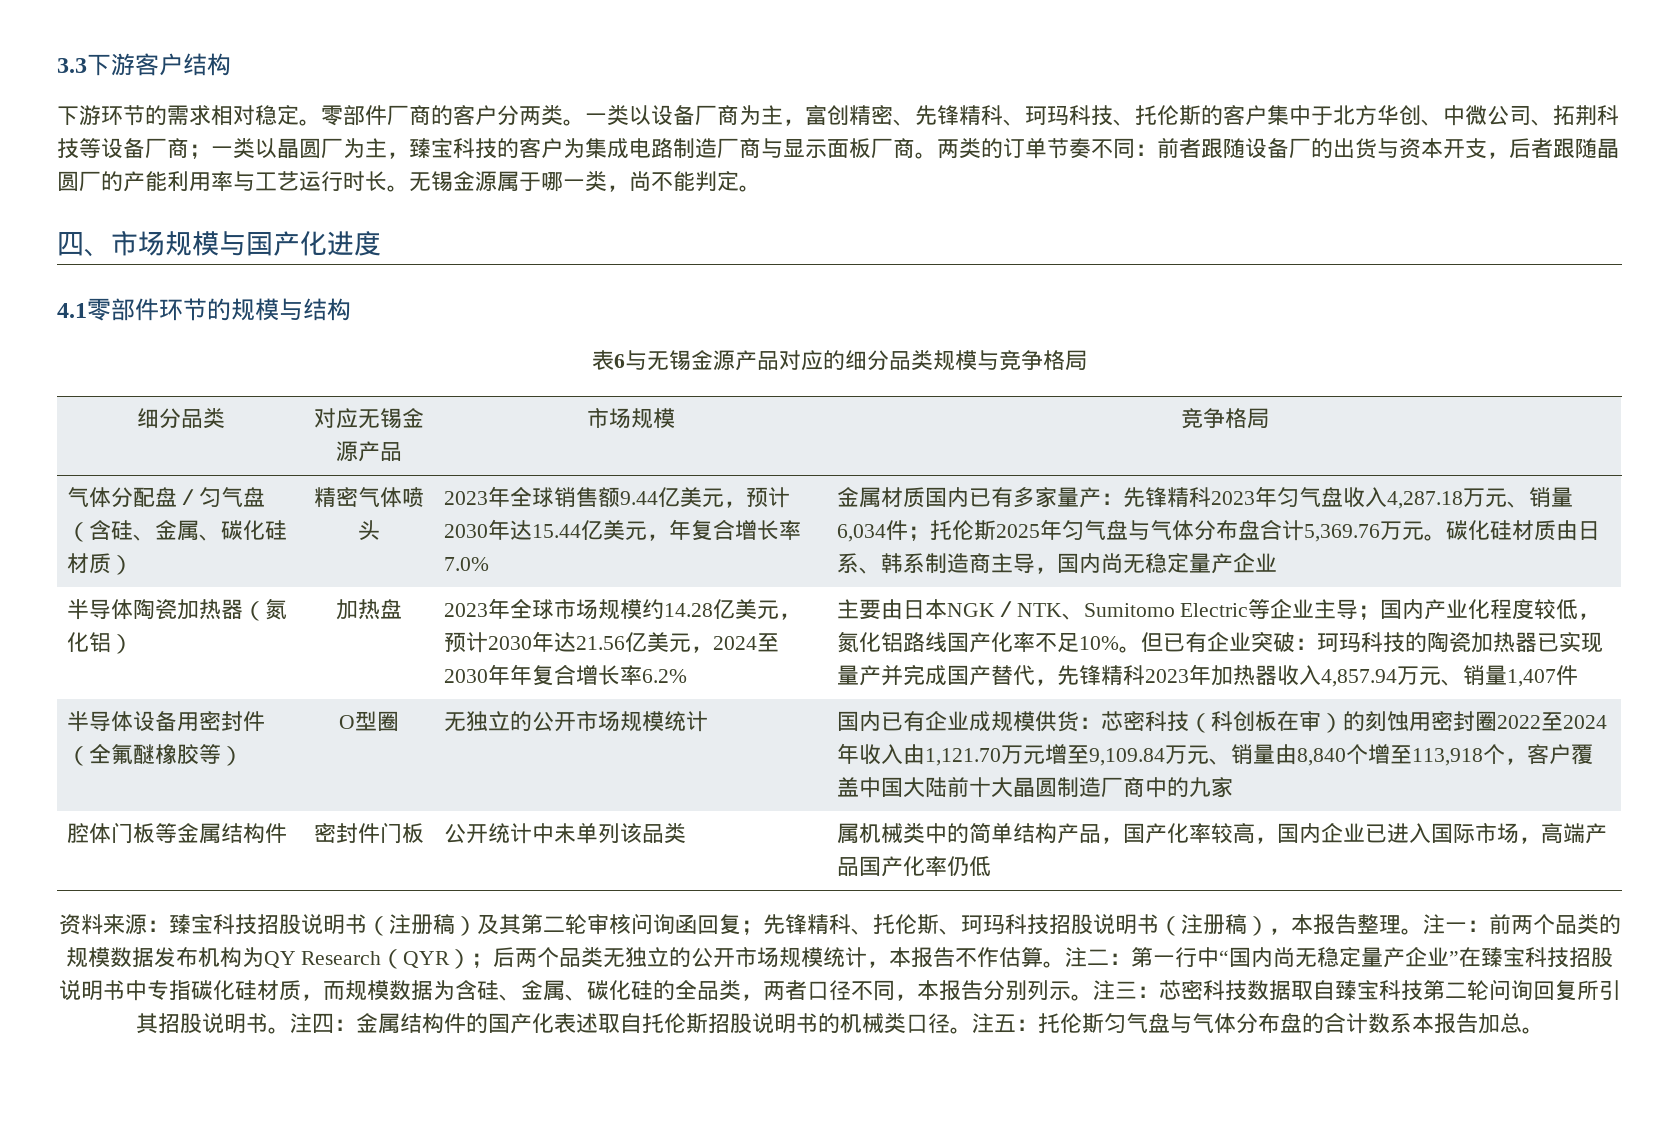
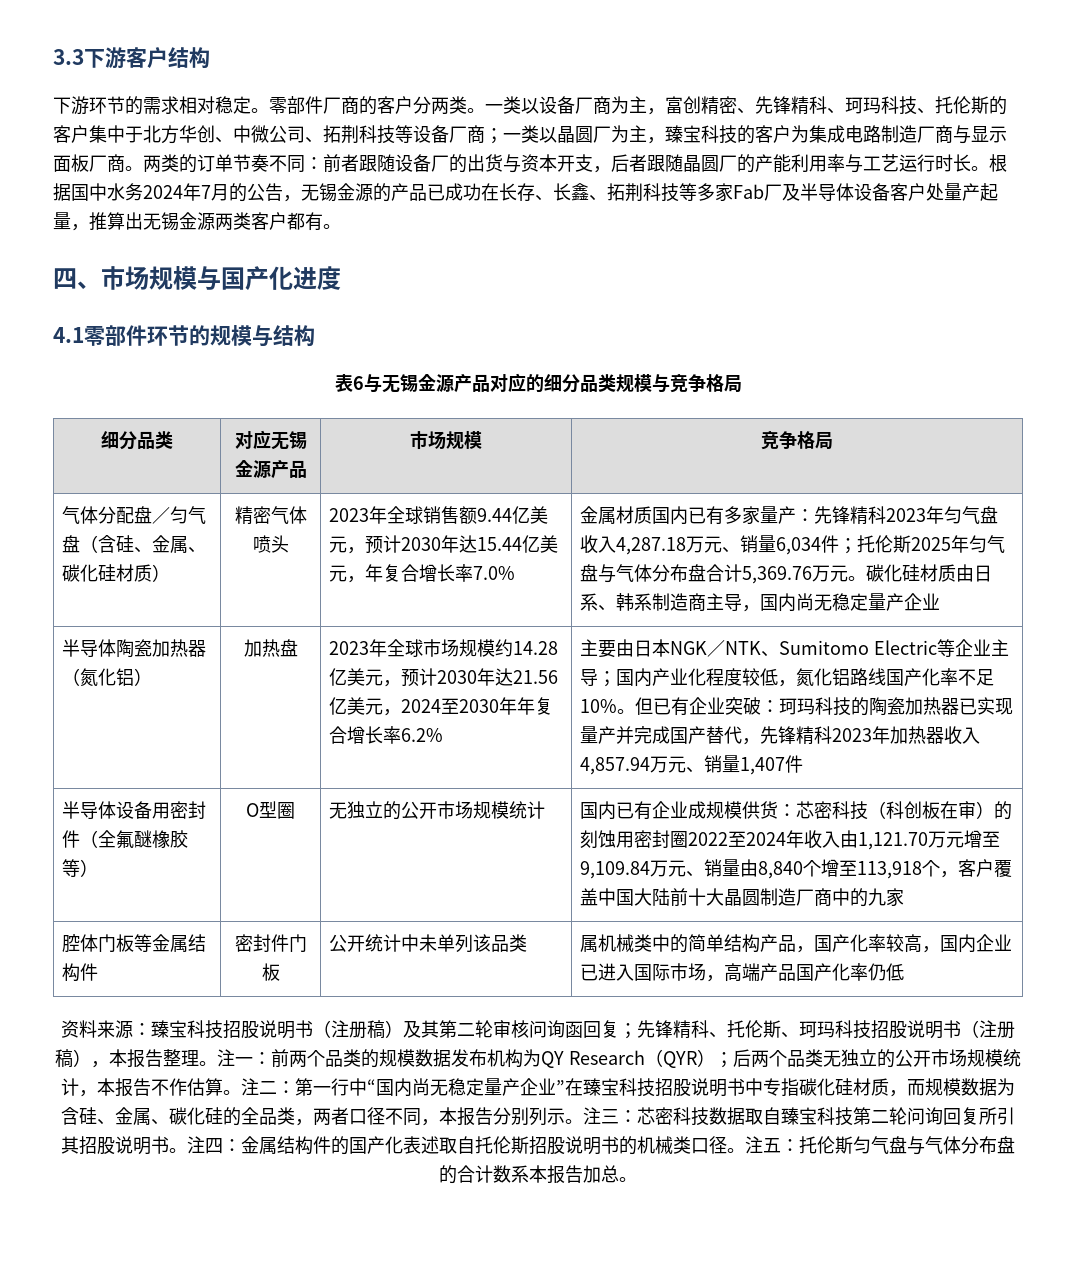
[409,171,739,192] 无锡金源属于哪一类，尚不能判定 -> [989,154,1007,172] [53,183,998,202] [53,212,323,231] 根据国中水务2024年7月的公告，无锡金源的产品已成功在长存、长鑫、拓荆科技等多家Fab厂及半导体设备客户处量产起量，推算出无锡金源两类客户都有

